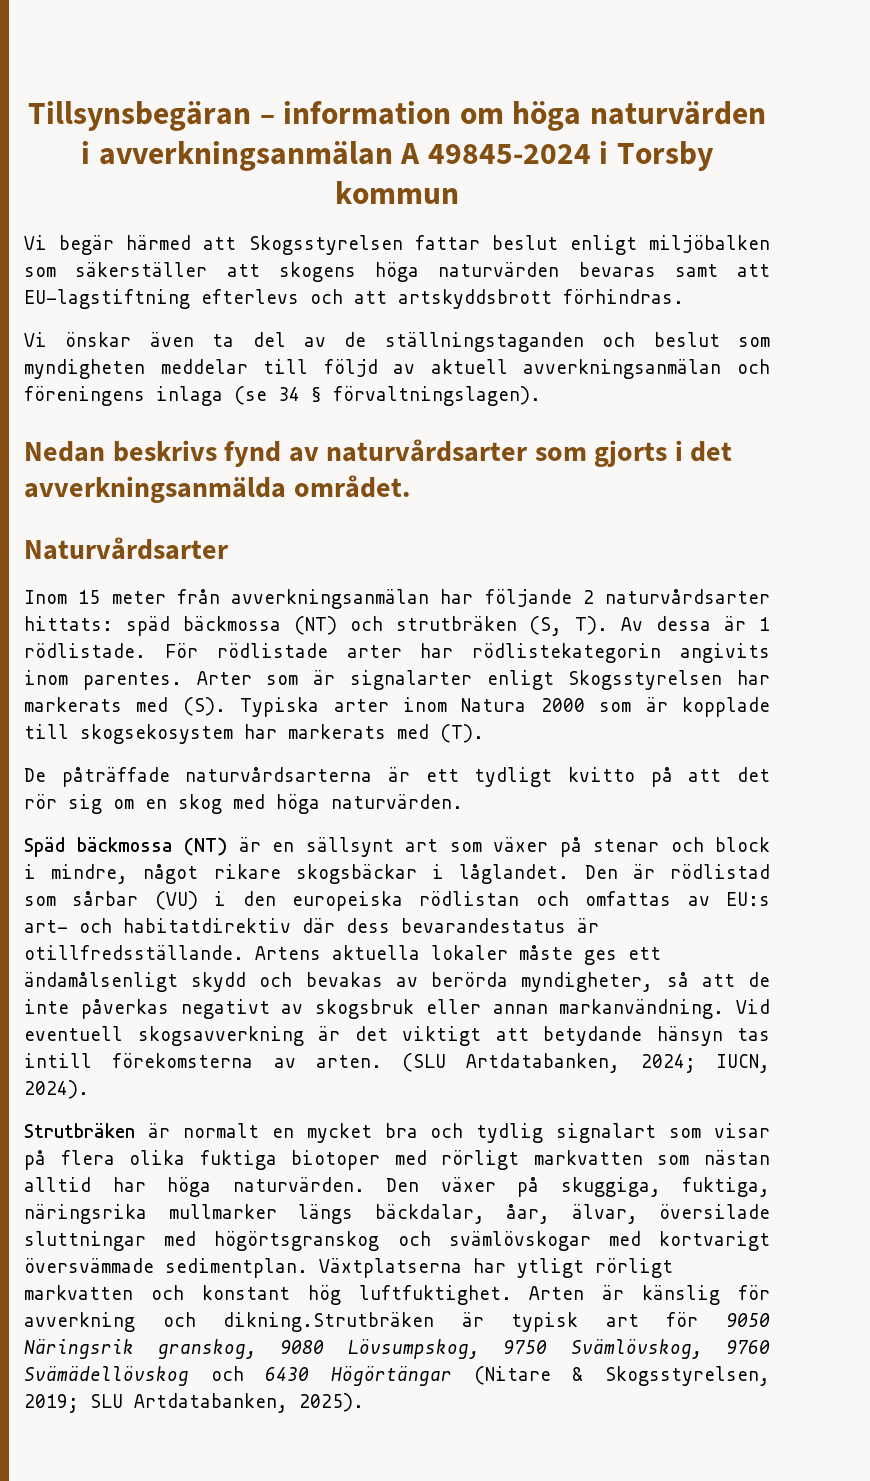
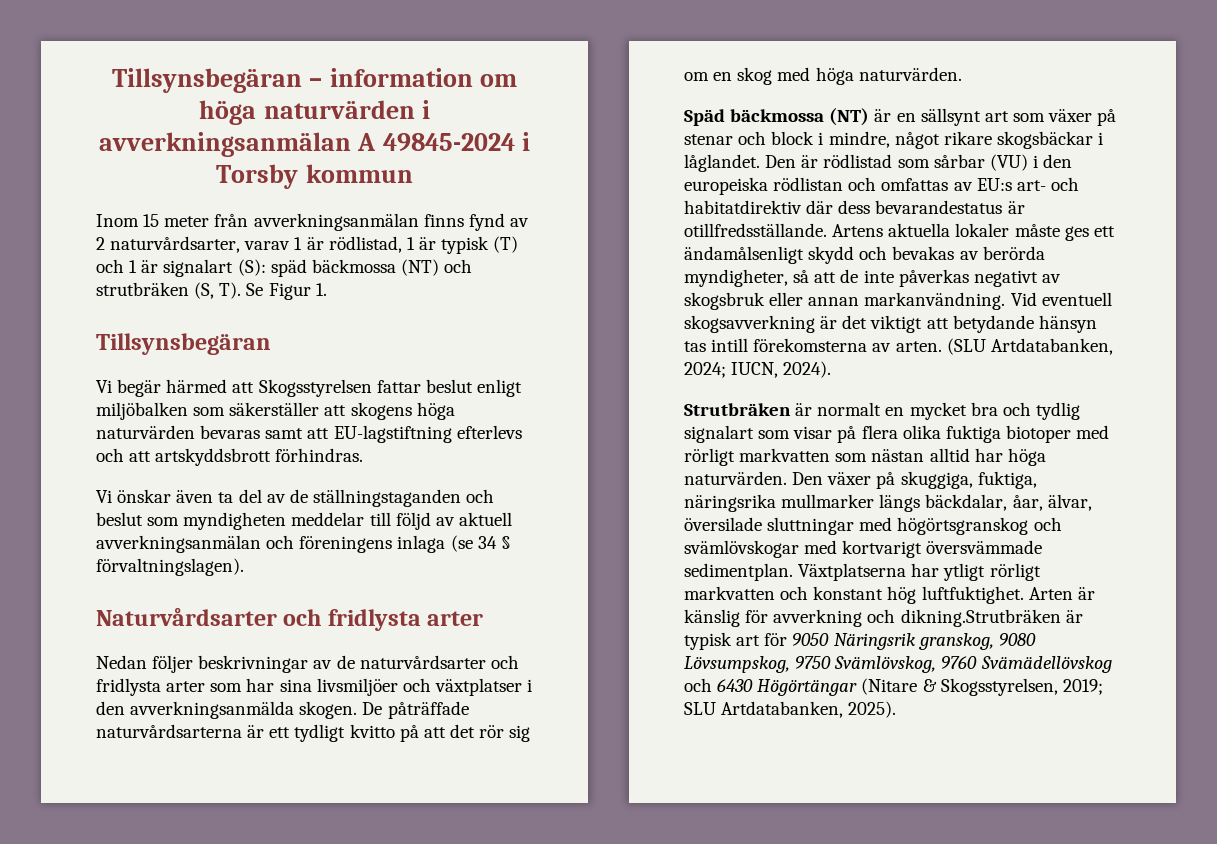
(459, 192) none -> [96,213,529,231] [96,236,519,254] [96,259,473,277] [96,282,327,300] [96,333,271,355] // Inom 15 meter från avverkningsanmälan finns fynd av 2 naturvårdsarter, varav 1 är rödlistad, 1 är typisk (T) och 1 är signalart (S): späd bäckmossa (NT) och strutbräken (S, T). Se Figur 1. // Tillsynsbegäran
[24,439,733,467] [24,475,410,503] [24,537,229,560] [24,589,770,609] [24,616,770,636] [24,643,770,663] [24,670,770,690] [24,697,770,717] [24,724,484,744] Nedan beskrivs fynd av naturvårdsarter som gjorts i det avverkningsanmälda området. // Naturvårdsarter // Inom 15 meter från avverkningsanmälan har följande 2 naturvårdsarter hittats: späd bäckmossa (NT) och strutbräken (S, T). Av dessa är 1 rödlistade. För rödlistade arter har rödlistekategorin angivits inom parentes. Arter som är signalarter enligt Skogsstyrelsen har markerats med (S). Typiska arter inom Natura 2000 som är kopplade till skogsekosystem har markerats med (T). // -> [96,607,484,631] [96,655,519,673] [96,678,533,696] [96,701,358,719] Naturvårdsarter och fridlysta arter // Nedan följer beskrivningar av de naturvårdsarter och fridlysta arter som har sina livsmiljöer och växtplatser i den avverkningsanmälda skogen.

